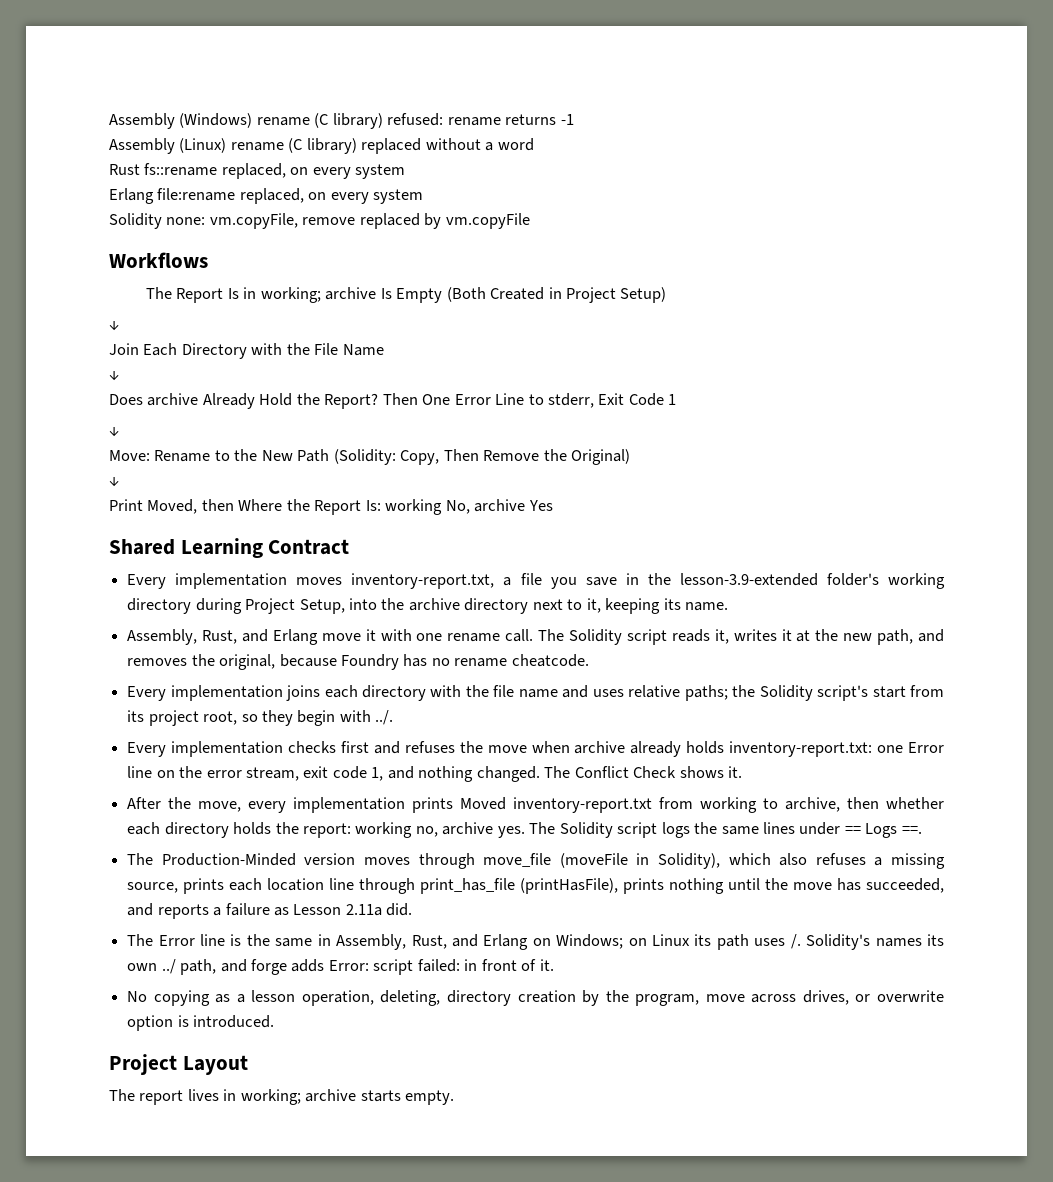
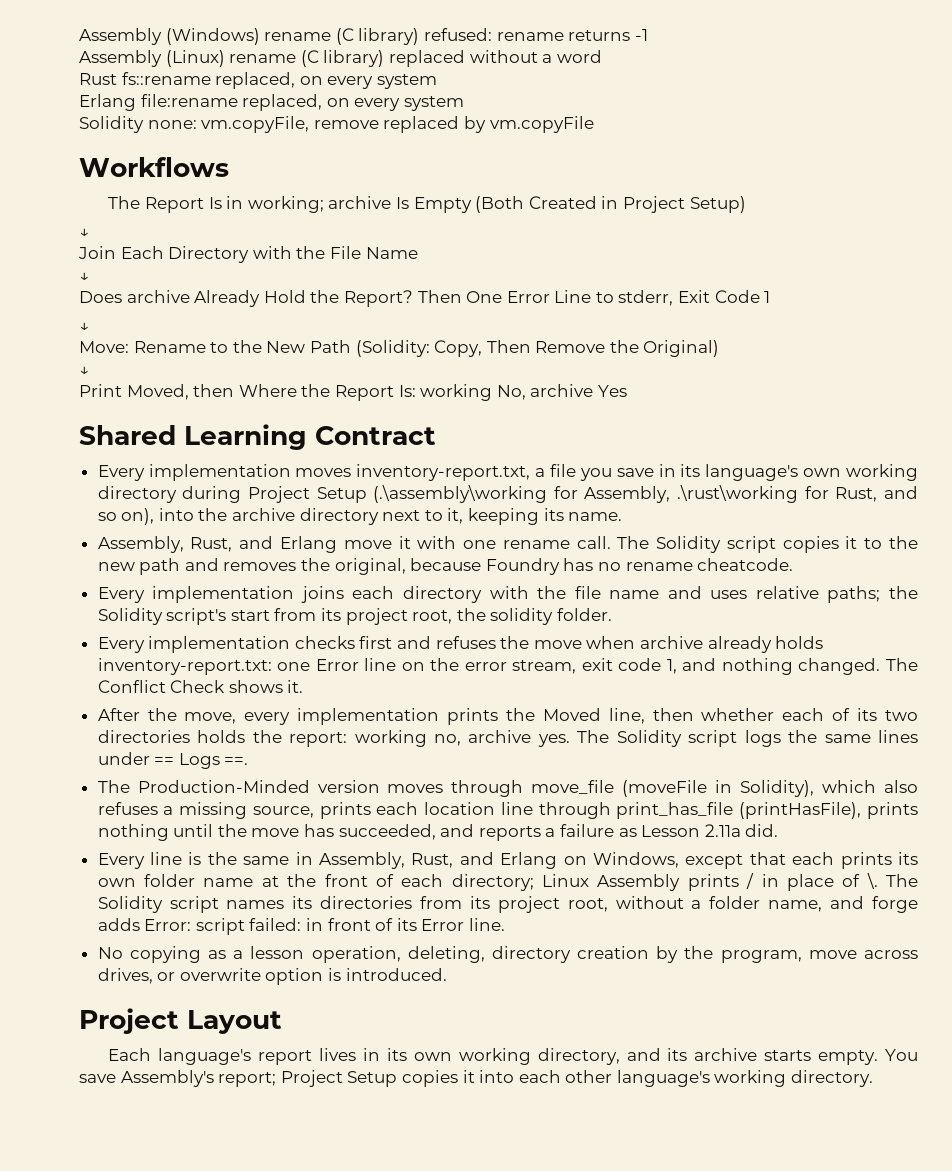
[647,573,879,586] the lesson-3.9-extended folder's -> [680,464,842,481] its language's own
[299,599,345,614] Setup, -> [316,485,918,503] [97,508,155,525] Setup (.\assembly\working for Assembly, .\rust\working for Rust, and so on),
[671,629,811,644] reads it, writes it at -> [782,536,883,553] copies it to
[877,629,914,645] path, -> [139,558,181,575] path
[241,710,394,726] so they begin with ../. -> [456,608,613,625] the solidity folder.
[460,797,945,813] [127,822,229,838] Moved inventory-report.txt from working to archive, then whether each directory -> [505,708,918,724] [97,730,190,743] the Moved line, then whether each of its two directories
[127,934,195,946] The Error -> [97,853,145,869] Every
[556,934,945,950] [127,959,217,975] Windows; on Linux its path uses /. Solidity's names its own ../ path, -> [593,852,918,869] [97,873,918,891] [97,896,823,913] Windows, except that each prints its own folder name at the front of each directory; Linux Assembly prints / in place of \. The Solidity script names its directories from its project root, without a folder name,
[539,959,554,971] it. -> [396,918,506,931] its Error line.
[109,1089,135,1101] The -> [108,1048,252,1065] Each language's
[240,1089,455,1105] working; archive starts empty. -> [386,1048,918,1065] [79,1070,874,1087] its own working directory, and its archive starts empty. You save Assembly's report; Project Setup copies it into each other language's working directory.

